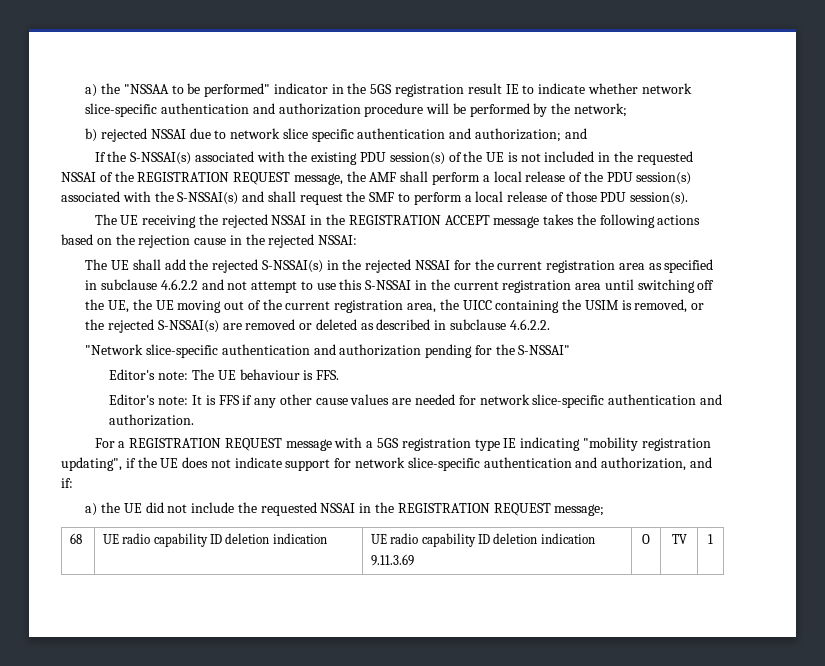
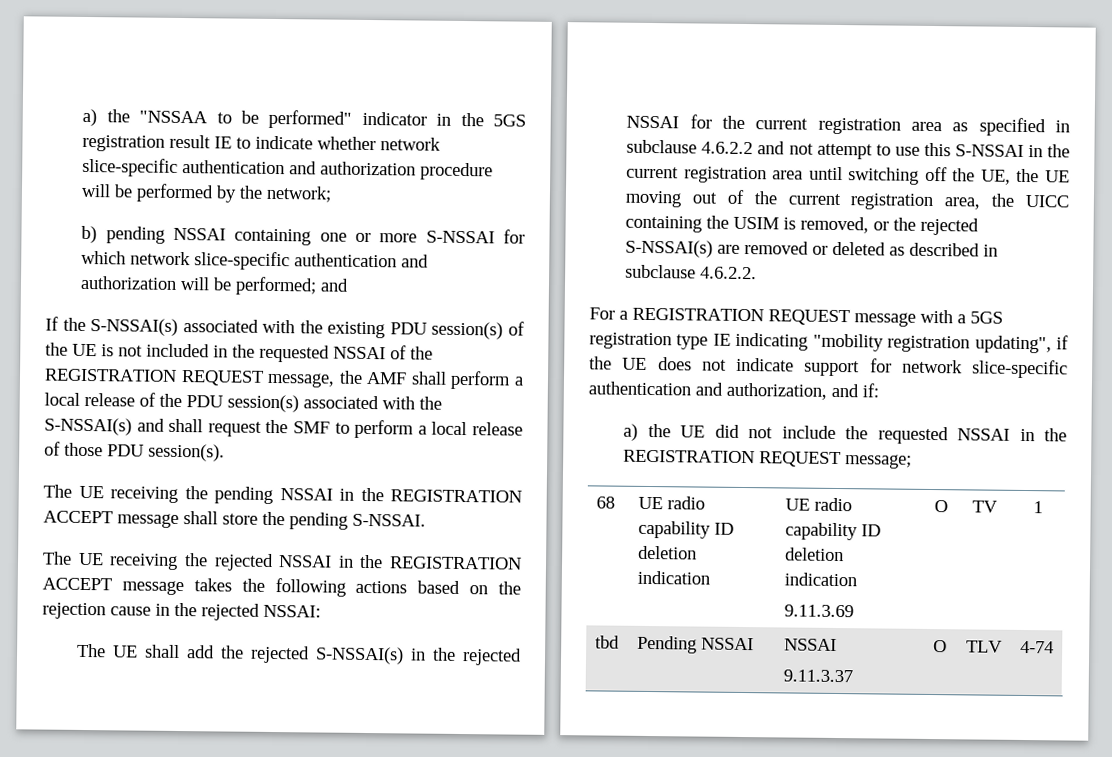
[100,128,562,142] rejected NSSAI due to network slice specific authentication and authorization; -> [105,226,525,246] [81,250,430,271] [80,275,318,296] pending NSSAI containing one or more S-NSSAI for which network slice-specific authentication and authorization will be performed;
(689, 198) none -> [43,484,522,504] [43,510,426,530] // The UE receiving the pending NSSAI in the REGISTRATION ACCEPT message shall store the pending S-NSSAI.
[85,344,571,358] [109,369,340,380] [109,394,722,408] [109,414,195,426] // "Network slice-specific authentication and authorization pending for the S-NSSAI" // Editor's note: The UE behaviour is FFS. // Editor's note: It is FFS if any other cause values are needed for network slice-specific authentication and authorization. -> (758, 273) none
(713, 539) none -> [595,635,621,649] [637,635,755,654] [784,638,838,652] [783,669,854,683] [932,640,947,653] [965,640,1003,653] [1020,640,1054,654] // tbd | Pending NSSAI | NSSAI // 9.11.3.37 | O | TLV | 4-74

